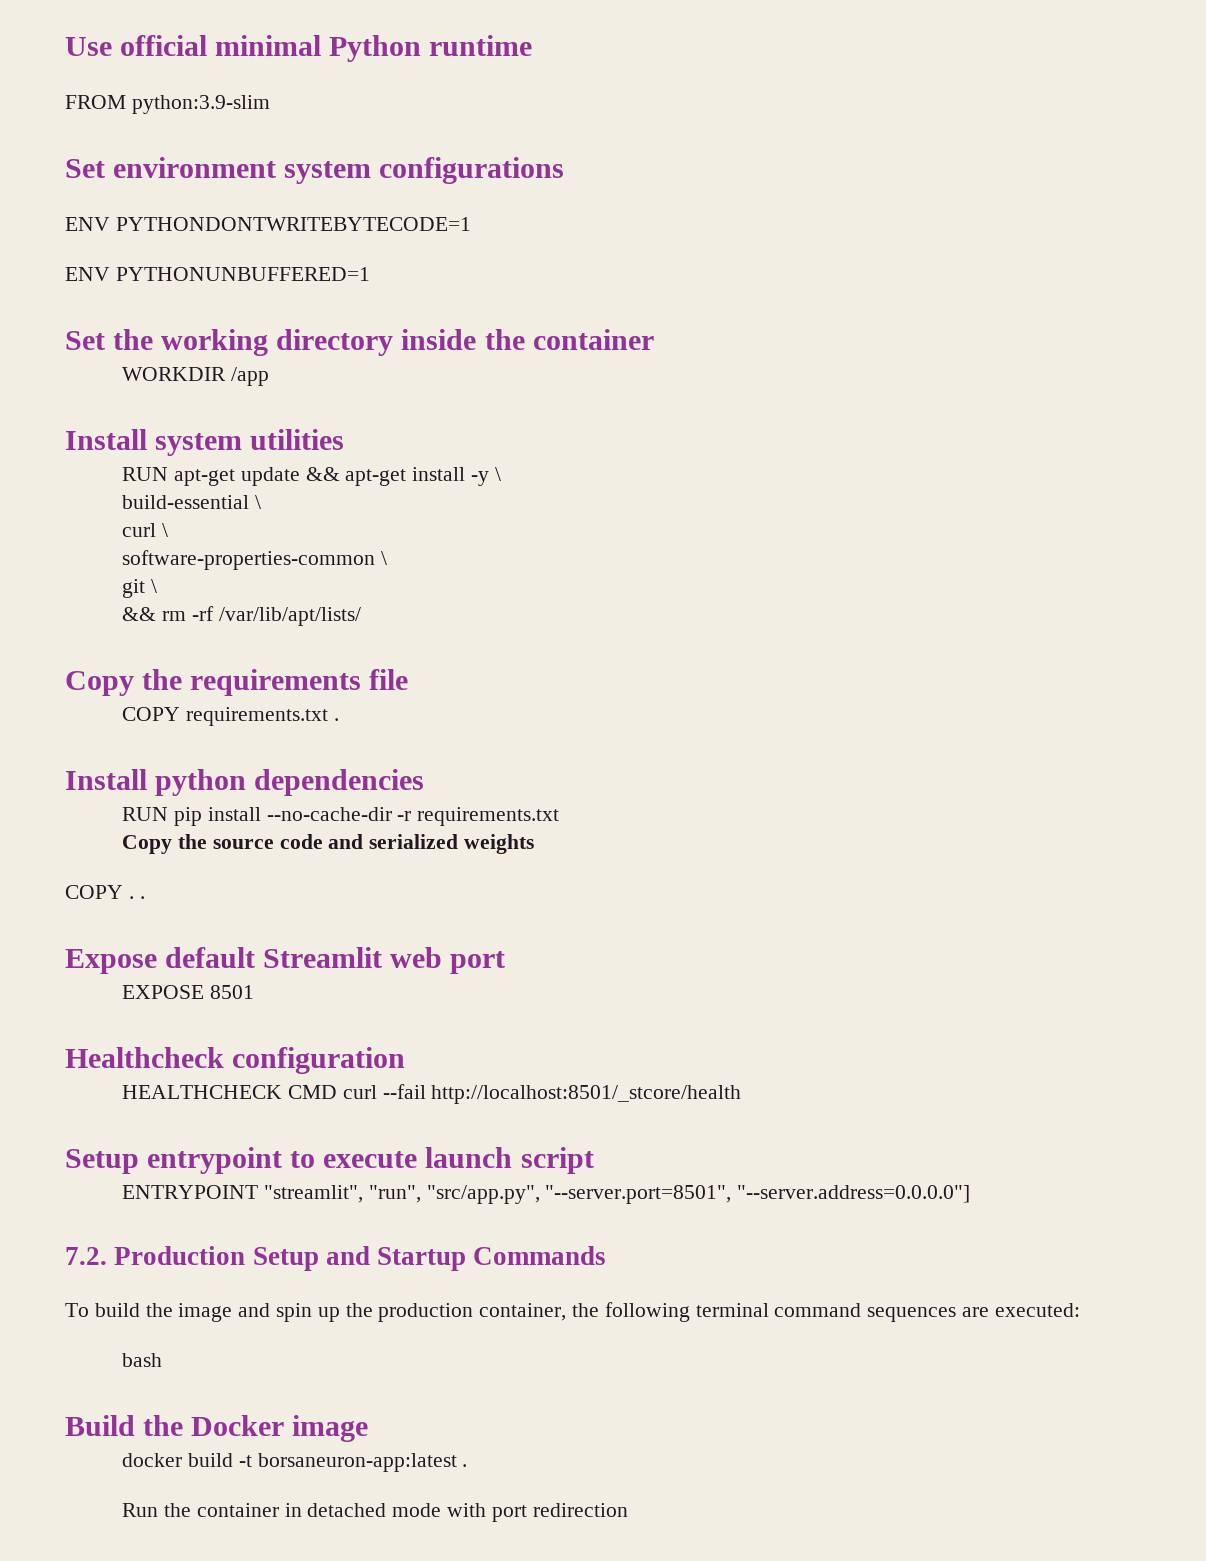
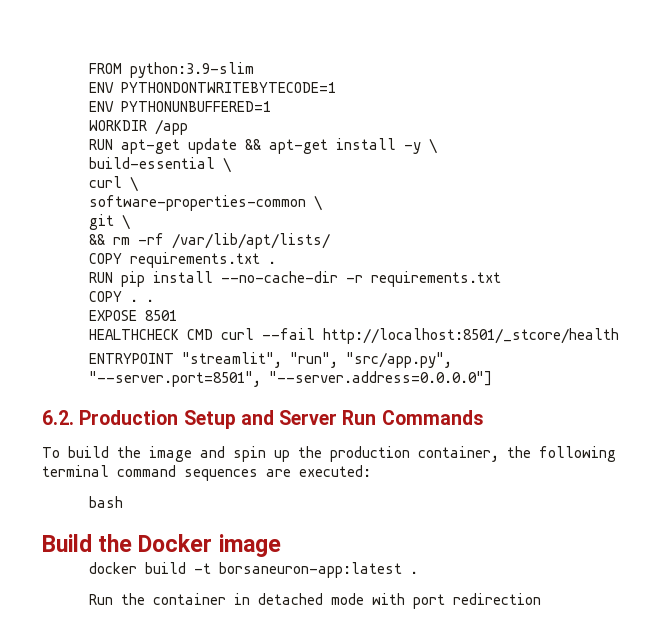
[65,35,533,62] [65,95,270,114] [65,157,565,184] [65,217,471,231] [65,267,370,281] [65,329,654,356] Use official minimal Python runtime // FROM python:3.9-slim // Set environment system configurations // ENV PYTHONDONTWRITEBYTECODE=1 // ENV PYTHONUNBUFFERED=1 // Set the working directory inside the container -> [88,62,254,78] [88,82,336,93] [88,101,271,112] FROM python:3.9-slim // ENV PYTHONDONTWRITEBYTECODE=1 // ENV PYTHONUNBUFFERED=1
[65,429,345,456] // Install system utilities -> (188, 127) none
[65,669,409,696] // Copy the requirements file -> (330, 241) none
[65,769,425,796] // Install python dependencies -> (276, 262) none
[122,834,534,854] [65,885,145,899] [65,947,506,974] Copy the source code and serialized weights // COPY . . // Expose default Streamlit web port -> [88,291,154,302] COPY . .
[65,1047,406,1074] // Healthcheck configuration -> (177, 315) none
[65,1147,594,1174] // Setup entrypoint to execute launch script -> (619, 336) none
[65,1247,107,1265] 7.2. -> [42,410,74,425] 6.2.
[377,1247,467,1271] Startup -> [279,410,377,425] Server Run

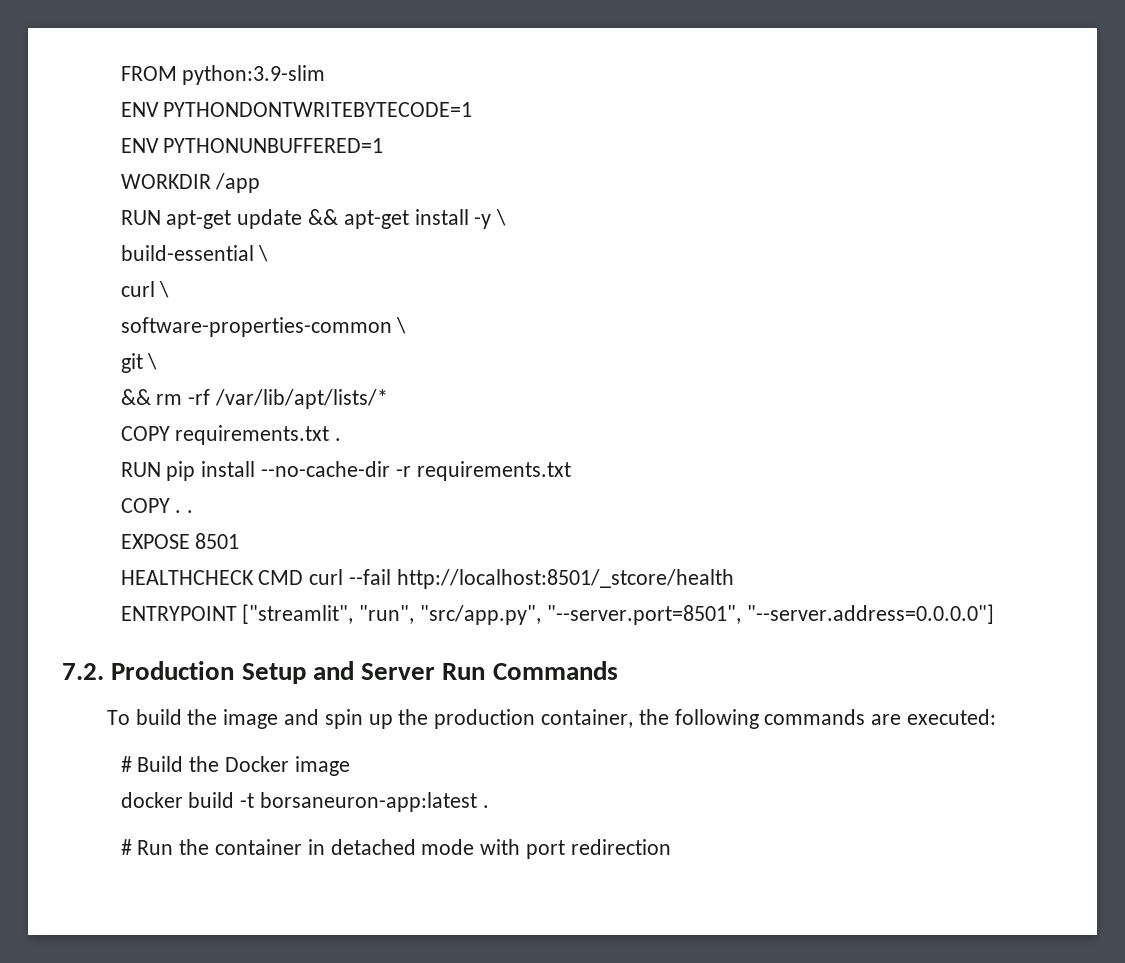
[171,233,330,249] /var/lib/apt/lists/ -> [215,389,389,409] /var/lib/apt/lists/*
[181,352,282,368] "streamlit", -> [242,604,354,624] ["streamlit",
[42,410,74,425] 6.2. -> [62,663,104,680] 7.2.
[42,465,258,481] terminal command sequences -> [764,709,866,725] commands
[88,496,123,508] bash // -> [120,756,132,772] #
(418, 572) none -> [120,839,132,855] #

